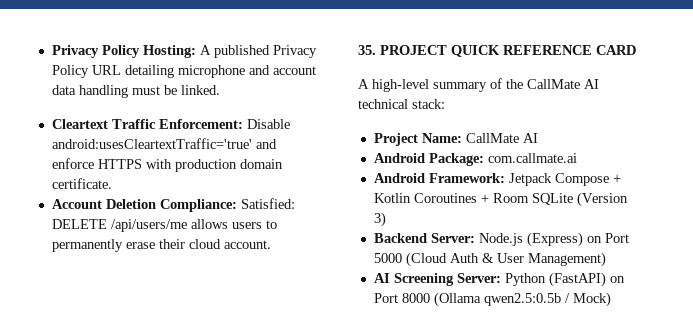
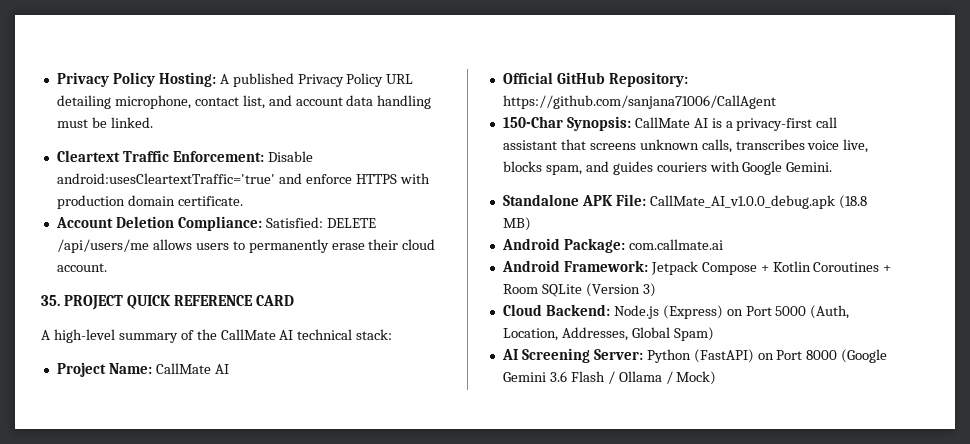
[177,65,245,78] microphone -> [114,95,265,109] microphone, contact list,
(538, 138) none -> [502,72,688,87] [502,95,776,109] [502,116,838,131] [502,139,869,153] [502,161,833,175] [502,194,867,209] [502,217,531,231] // Official GitHub Repository: https://github.com/sanjana71006/CallAgent // 150-Char Synopsis: CallMate AI is a privacy-first call assistant that screens unknown calls, transcribes voice live, blocks spam, and guides couriers with Google Gemini. // Standalone APK File: CallMate_AI_v1.0.0_debug.apk (18.8 MB)
[373,233,475,243] Backend Server: -> [502,304,610,316] Cloud Backend:
[405,252,606,267] (Cloud Auth & User Management) -> [810,305,850,319] [502,327,714,341] (Auth, Location, Addresses, Global Spam)
[433,292,561,307] (Ollama qwen2.5:0.5b -> [841,349,888,363] [502,371,662,384] (Google Gemini 3.6 Flash / Ollama

